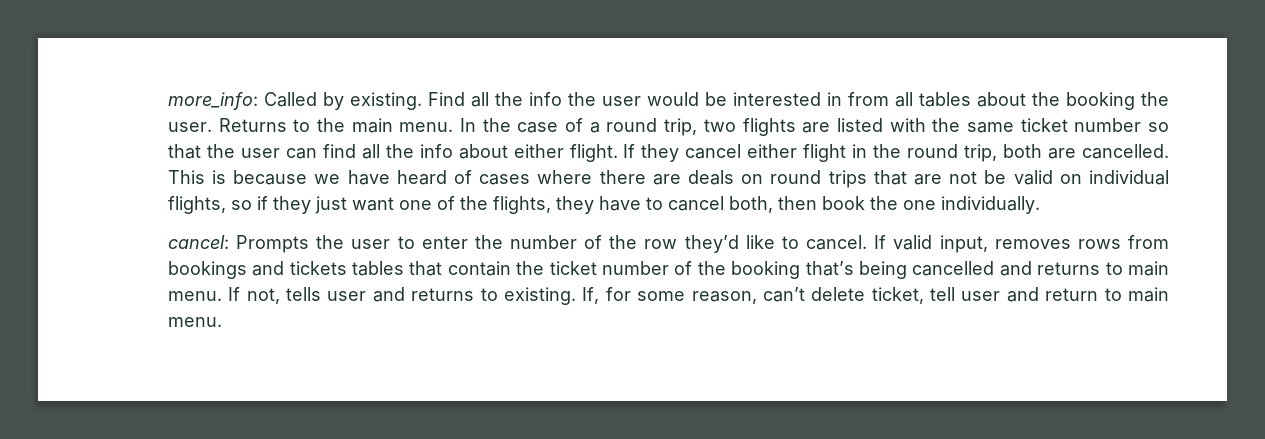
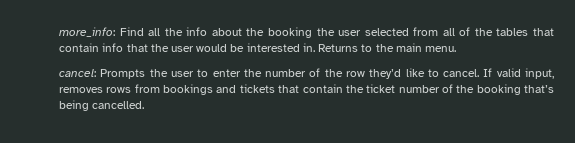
[263,92,422,110] Called by existing. -> (116, 32) none
(562, 99) none -> [211,27,555,38] [59,43,148,52] about the booking the user selected from all of the tables that contain info that
[826,92,1169,110] [167,122,212,132] in from all tables about the booking the user. -> [302,43,315,52] in.
[460,118,1170,136] [167,144,1169,162] [167,170,1169,188] [167,196,1040,214] In the case of a round trip, two flights are listed with the same ticket number so that the user can find all the info about either flight. If they cancel either flight in the round trip, both are cancelled. This is because we have heard of cases where there are deals on round trips that are not be valid on individual flights, so if they just want one of the flights, they have to cancel both, then book the one individually. -> (457, 49) none
[352,261,405,276] tables -> (275, 88) none
[912,261,1170,276] [167,287,1169,305] [167,317,222,327] cancelled and returns to main menu. If not, tells user and returns to existing. If, for some reason, can’t delete ticket, tell user and return to main menu. -> [92,101,145,109] cancelled.

